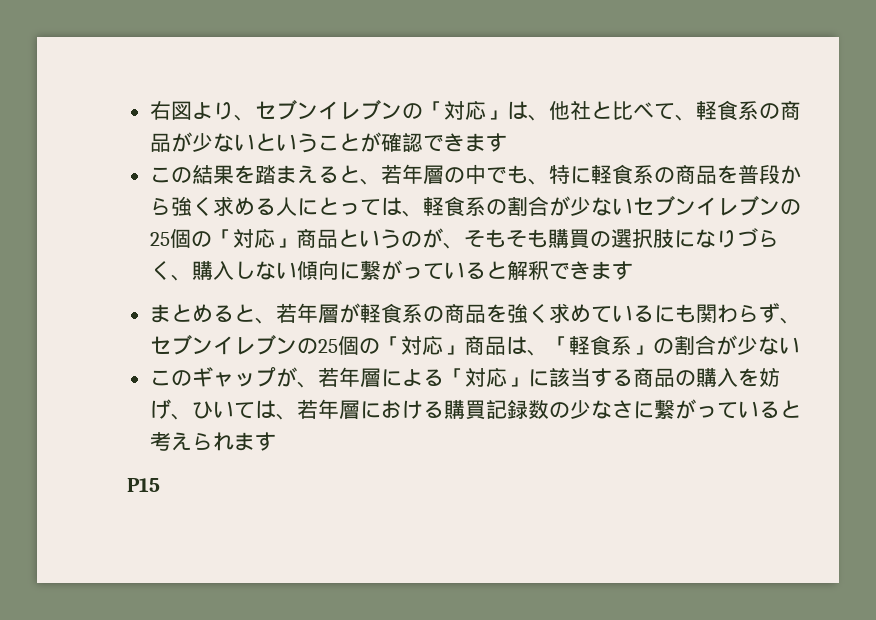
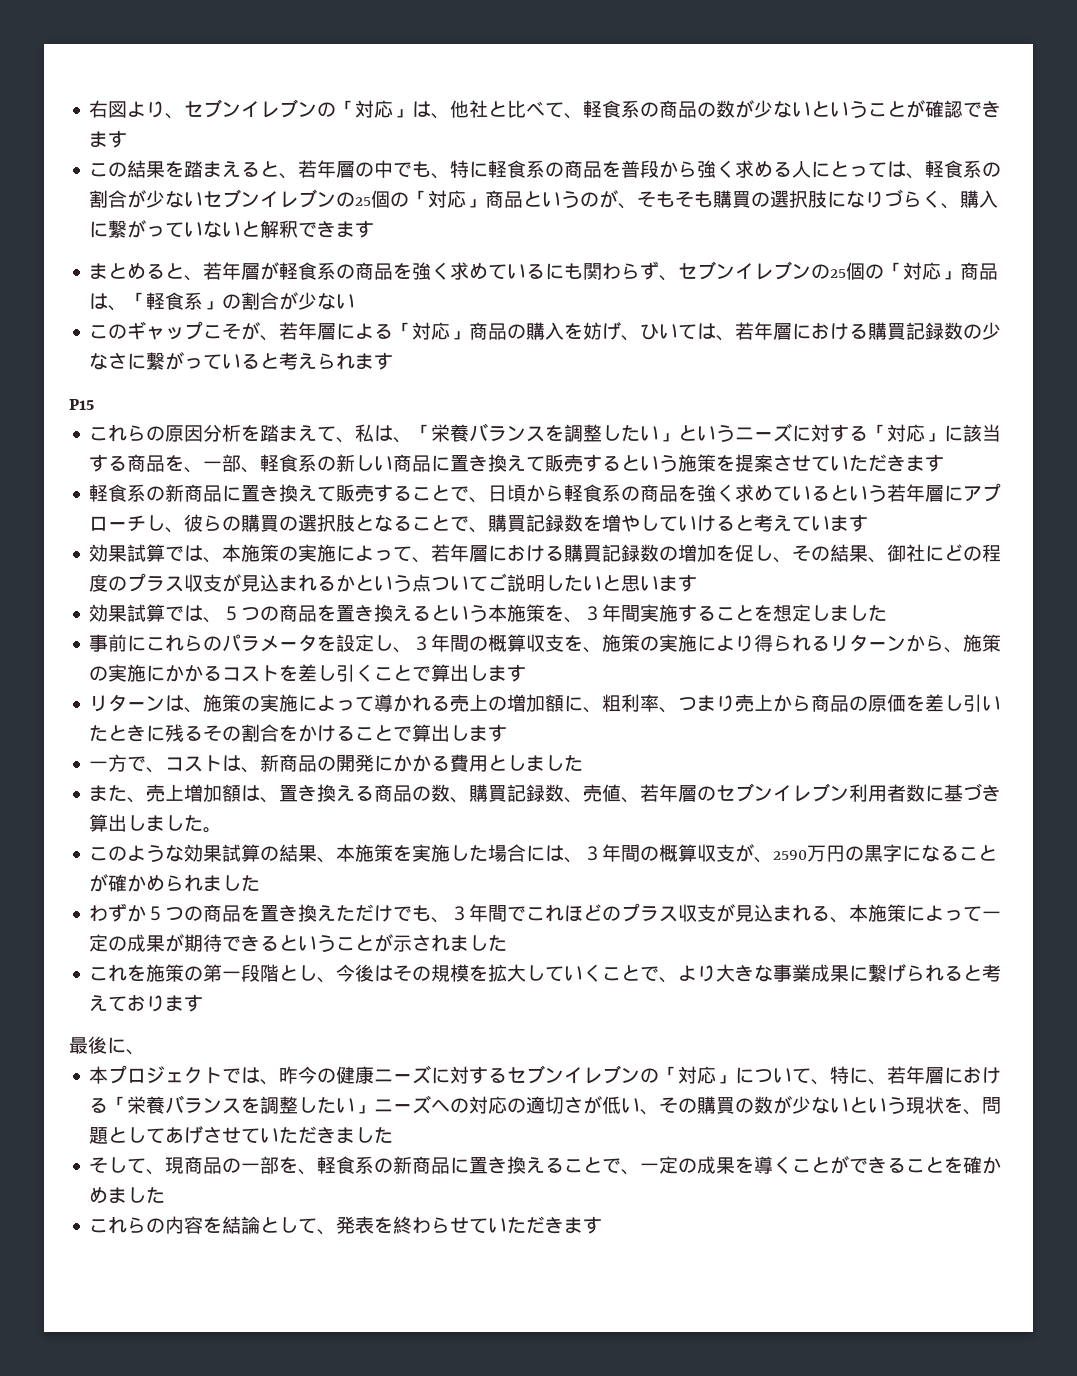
(171, 142) none -> [697,100,736,118] の数
[233,260,486,280] しない傾向に繋がっている -> [89,220,242,238] に繋がっていない
(276, 377) none -> [203,323,242,339] こそ
[527,367,633,387] に該当する -> (470, 335) none
(160, 485) none -> [89,423,1002,443] [89,454,945,473] [89,483,1002,503] [89,514,869,533] [89,544,1002,563] [89,573,698,592] [89,604,888,623] [89,634,1002,653] [89,664,527,682] [89,694,1002,713] [89,724,508,742] [89,754,584,773] [89,783,1002,803] [89,814,223,833] [89,844,998,863] [89,874,261,892] [89,903,1002,923] [89,934,508,952] [89,964,1002,983] [89,994,204,1012] [69,1036,145,1055] [89,1065,1002,1085] [89,1095,1002,1115] [89,1126,394,1144] [89,1156,1002,1175] [89,1187,166,1204] [89,1216,603,1235] // これらの原因分析を踏まえて、私は、「栄養バランスを調整したい」というニーズに対する「対応」に該当する商品を、一部、軽食系の新しい商品に置き換えて販売するという施策を提案させていただきます // 軽食系の新商品に置き換えて販売することで、日頃から軽食系の商品を強く求めているという若年層にアプローチし、彼らの購買の選択肢となることで、購買記録数を増やしていけると考えています // 効果試算では、本施策の実施によって、若年層における購買記録数の増加を促し、その結果、御社にどの程度のプラス収支が見込まれるかという点ついてご説明したいと思います // 効果試算では、５つの商品を置き換えるという本施策を、３年間実施することを想定しました // 事前にこれらのパラメータを設定し、３年間の概算収支を、施策の実施により得られるリターンから、施策の実施にかかるコストを差し引くことで算出します // リターンは、施策の実施によって導かれる売上の増加額に、粗利率、つまり売上から商品の原価を差し引いたときに残るその割合をかけることで算出します // 一方で、コストは、新商品の開発にかかる費用としました // また、売上増加額は、置き換える商品の数、購買記録数、売値、若年層のセブンイレブン利用者数に基づき算出しました。 // このような効果試算の結果、本施策を実施した場合には、３年間の概算収支が、2590万円の黒字になることが確かめられました // わずか５つの商品を置き換えただけでも、３年間でこれほどのプラス収支が見込まれる、本施策によって一定の成果が期待できるということが示されました // これを施策の第一段階とし、今後はその規模を拡大していくことで、より大きな事業成果に繋げられると考えております // 最後に、 // 本プロジェクトでは、昨今の健康ニーズに対するセブンイレブンの「対応」について、特に、若年層における「栄養バランスを調整したい」ニーズへの対応の適切さが低い、その購買の数が少ないという現状を、問題としてあげさせていただきました // そして、現商品の一部を、軽食系の新商品に置き換えることで、一定の成果を導くことができることを確かめました // これらの内容を結論として、発表を終わらせていただきます

